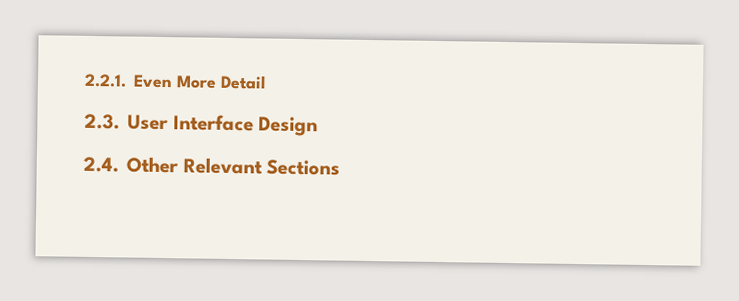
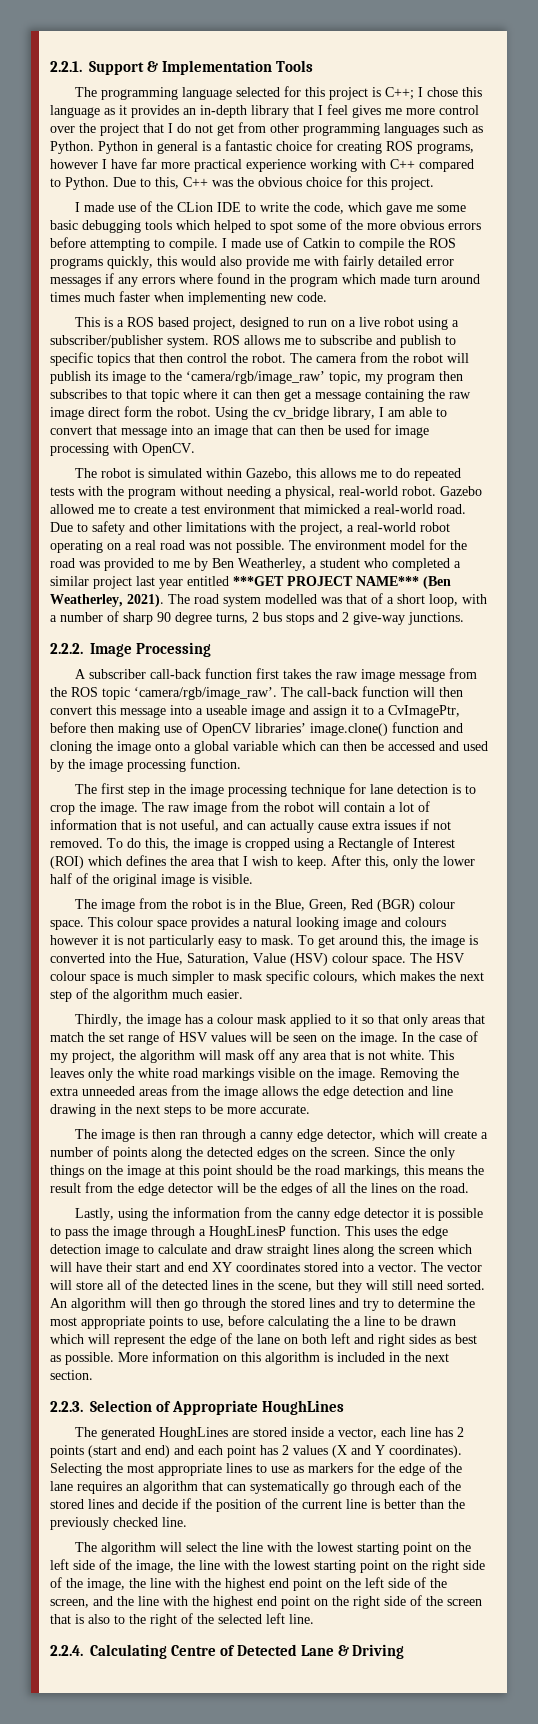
[133,74,267,90] [84,113,319,137] [83,156,341,176] Even More Detail // 2.3. User Interface Design // 2.4. Other Relevant Sections -> [89,60,313,75] [74,86,482,100] [50,104,479,118] [50,122,483,136] [50,140,474,154] [50,158,474,172] [50,176,434,190] [74,201,466,215] [50,219,481,233] [50,237,456,251] [50,255,454,269] [50,273,480,287] [50,291,327,305] [74,317,459,330] [50,335,456,348] [50,352,469,366] [50,371,463,384] [50,389,471,402] [50,406,447,420] [50,424,429,438] [50,443,195,456] [74,468,461,481] [50,486,482,499] [50,504,466,514] [50,521,450,535] [50,539,467,553] [50,558,461,571] [50,576,451,589] [50,593,487,607] [50,611,464,625] [50,642,211,657] [74,668,477,682] [50,686,463,700] [50,705,460,718] [50,722,463,736] [50,741,488,754] [50,758,241,772] [74,783,476,797] [50,801,430,815] [50,819,451,833] [50,837,455,851] [50,855,475,869] [50,873,253,887] [74,898,455,912] [50,917,446,930] [50,935,478,948] [50,953,464,966] [50,970,484,984] [50,988,243,1002] [74,1014,485,1027] [50,1031,478,1045] [50,1049,454,1063] [50,1068,459,1081] [50,1085,453,1099] [50,1104,310,1117] [74,1129,488,1142] [50,1146,455,1160] [50,1165,484,1178] [50,1182,469,1196] [74,1207,483,1221] [50,1225,448,1239] [50,1244,472,1257] [50,1262,482,1272] [50,1279,485,1293] [50,1298,475,1311] [50,1315,456,1329] [50,1333,477,1347] [50,1351,449,1365] [50,1370,93,1380] [50,1400,344,1415] [74,1427,464,1440] [50,1445,462,1458] [50,1462,462,1476] [50,1480,461,1494] [50,1498,465,1512] [50,1517,187,1530] [74,1542,471,1555] [50,1559,485,1573] [50,1577,447,1591] [50,1595,482,1609] [50,1613,314,1627] [50,1644,405,1659] Support & Implementation Tools // The programming language selected for this project is C++; I chose this language as it provides an in-depth library that I feel gives me more control over the project that I do not get from other programming languages such as Python. Python in general is a fantastic choice for creating ROS programs, however I have far more practical experience working with C++ compared to Python. Due to this, C++ was the obvious choice for this project. // I made use of the CLion IDE to write the code, which gave me some basic debugging tools which helped to spot some of the more obvious errors before attempting to compile. I made use of Catkin to compile the ROS programs quickly, this would also provide me with fairly detailed error messages if any errors where found in the program which made turn around times much faster when implementing new code. // This is a ROS based project, designed to run on a live robot using a subscriber/publisher system. ROS allows me to subscribe and publish to specific topics that then control the robot. The camera from the robot will publish its image to the ‘camera/rgb/image_raw’ topic, my program then subscribes to that topic where it can then get a message containing the raw image direct form the robot. Using the cv_bridge library, I am able to convert that message into an image that can then be used for image processing with OpenCV. // The robot is simulated within Gazebo, this allows me to do repeated tests with the program without needing a physical, real-world robot. Gazebo allowed me to create a test environment that mimicked a real-world road. Due to safety and other limitations with the project, a real-world robot operating on a real road was not possible. The environment model for the road was provided to me by Ben Weatherley, a student who completed a similar project last year entitled ***GET PROJECT NAME*** (Ben Weatherley, 2021). The road system modelled was that of a short loop, with a number of sharp 90 degree turns, 2 bus stops and 2 give-way junctions. // 2.2.2. Image Processing // A subscriber call-back function first takes the raw image message from the ROS topic ‘camera/rgb/image_raw’. The call-back function will then convert this message into a useable image and assign it to a CvImagePtr, before then making use of OpenCV libraries’ image.clone() function and cloning the image onto a global variable which can then be accessed and used by the image processing function. // The first step in the image processing technique for lane detection is to crop the image. The raw image from the robot will contain a lot of information that is not useful, and can actually cause extra issues if not removed. To do this, the image is cropped using a Rectangle of Interest (ROI) which defines the area that I wish to keep. After this, only the lower half of the original image is visible. // The image from the robot is in the Blue, Green, Red (BGR) colour space. This colour space provides a natural looking image and colours however it is not particularly easy to mask. To get around this, the image is converted into the Hue, Saturation, Value (HSV) colour space. The HSV colour space is much simpler to mask specific colours, which makes the next step of the algorithm much easier. // Thirdly, the image has a colour mask applied to it so that only areas that match the set range of HSV values will be seen on the image. In the case of my project, the algorithm will mask off any area that is not white. This leaves only the white road markings visible on the image. Removing the extra unneeded areas from the image allows the edge detection and line drawing in the next steps to be more accurate. // The image is then ran through a canny edge detector, which will create a number of points along the detected edges on the screen. Since the only things on the image at this point should be the road markings, this means the result from the edge detector will be the edges of all the lines on the road. // Lastly, using the information from the canny edge detector it is possible to pass the image through a HoughLinesP function. This uses the edge detection image to calculate and draw straight lines along the screen which will have their start and end XY coordinates stored into a vector. The vector will store all of the detected lines in the scene, but they will still need sorted. An algorithm will then go through the stored lines and try to determine the most appropriate points to use, before calculating the a line to be drawn which will represent the edge of the lane on both left and right sides as best as possible. More information on this algorithm is included in the next section. // 2.2.3. Selection of Appropriate HoughLines // The generated HoughLines are stored inside a vector, each line has 2 points (start and end) and each point has 2 values (X and Y coordinates). Selecting the most appropriate lines to use as markers for the edge of the lane requires an algorithm that can systematically go through each of the stored lines and decide if the position of the current line is better than the previously checked line. // The algorithm will select the line with the lowest starting point on the left side of the image, the line with the lowest starting point on the right side of the image, the line with the highest end point on the left side of the screen, and the line with the highest end point on the right side of the screen that is also to the right of the selected left line. // 2.2.4. Calculating Centre of Detected Lane & Driving

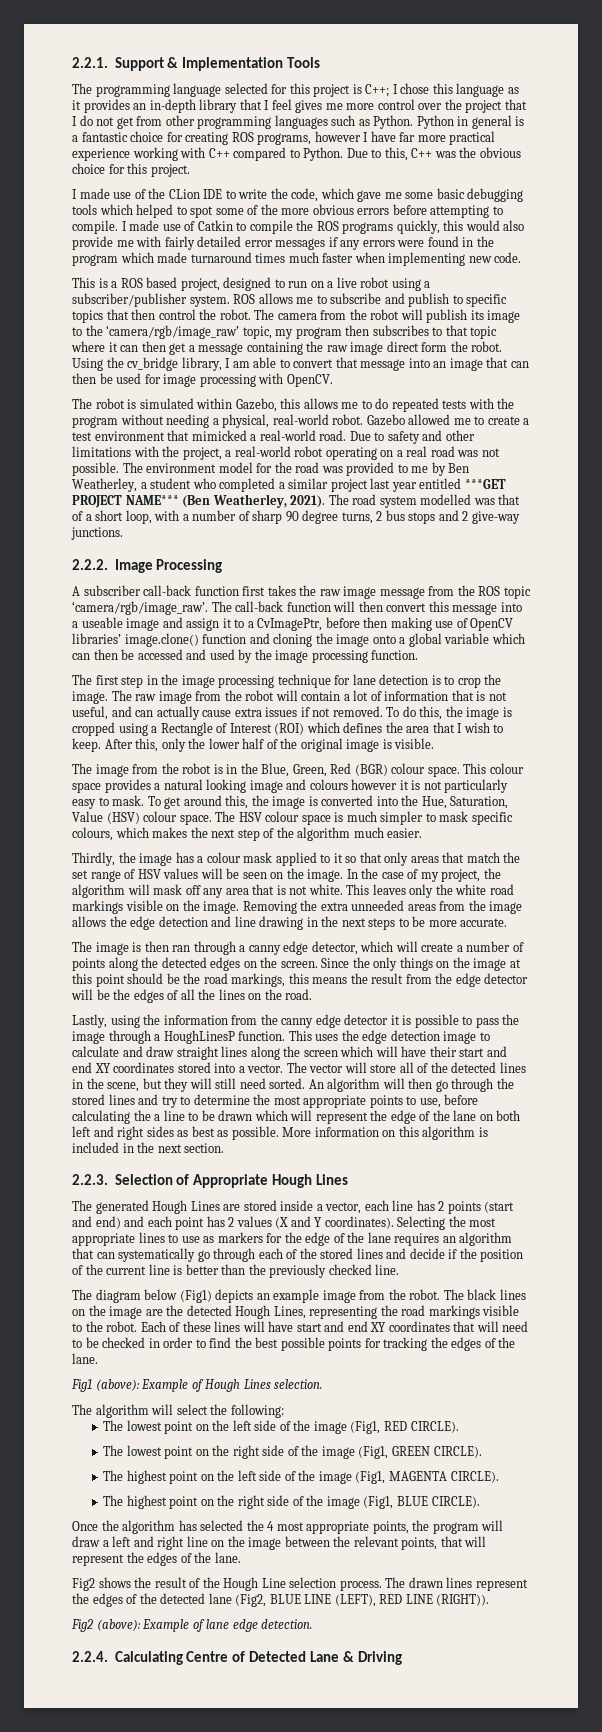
[179,274,213,284] where -> [397,240,425,247] were
[414,274,480,284] turn around -> [190,252,252,263] turnaround
[261,1400,344,1415] HoughLines -> [272,1174,349,1188] Hough Lines
[158,1427,228,1440] HoughLines -> [152,1200,220,1214] Hough Lines
(187, 1522) none -> [72,1289,526,1303] [72,1305,520,1319] [72,1321,529,1332] [72,1337,516,1351] [72,1353,98,1364] [71,1379,323,1392] // The diagram below (Fig1) depicts an example image from the robot. The black lines on the image are the detected Hough Lines, representing the road markings visible to the robot. Each of these lines will have start and end XY coordinates that will need to be checked in order to find the best possible points for tracking the edges of the lane. // Fig1 (above): Example of Hough Lines selection.
[241,1542,471,1555] [50,1559,485,1573] [50,1577,447,1591] [50,1595,482,1609] [50,1613,314,1627] line with the lowest starting point on the left side of the image, the line with the lowest starting point on the right side of the image, the line with the highest end point on the left side of the screen, and the line with the highest end point on the right side of the screen that is also to the right of the selected left line. -> [230,1404,284,1418] [103,1420,459,1434] [103,1445,482,1459] [103,1470,499,1484] [103,1495,480,1509] [72,1520,504,1534] [72,1536,487,1550] [72,1552,241,1566] [72,1577,528,1591] [72,1593,490,1607] [71,1619,313,1632] following: // The lowest point on the left side of the image (Fig1, RED CIRCLE). // The lowest point on the right side of the image (Fig1, GREEN CIRCLE). // The highest point on the left side of the image (Fig1, MAGENTA CIRCLE). // The highest point on the right side of the image (Fig1, BLUE CIRCLE). // Once the algorithm has selected the 4 most appropriate points, the program will draw a left and right line on the image between the relevant points, that will represent the edges of the lane. // Fig2 shows the result of the Hough Line selection process. The drawn lines represent the edges of the detected lane (Fig2, BLUE LINE (LEFT), RED LINE (RIGHT)). // Fig2 (above): Example of lane edge detection.

